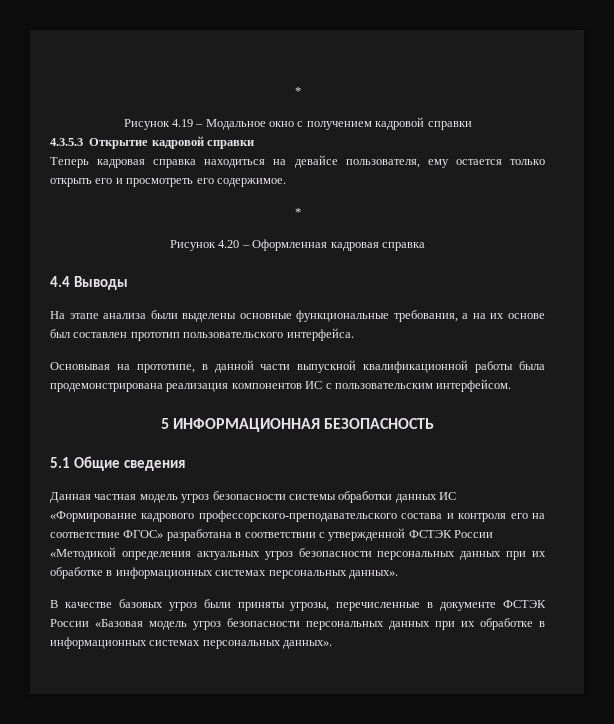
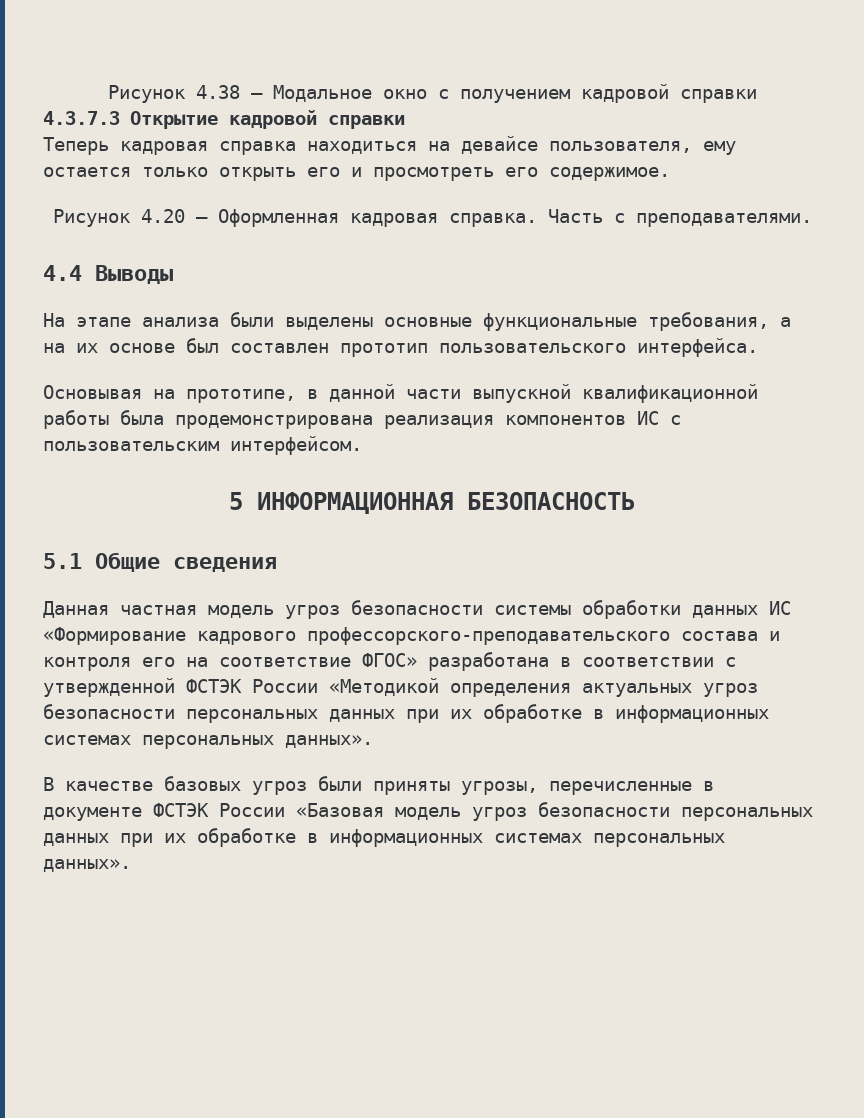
[294,87,301,95] [123,119,193,130] * // Рисунок 4.19 -> [107,85,240,103] Рисунок 4.38
[50,138,83,146] 4.3.5.3 -> [43,111,120,125] 4.3.7.3
[294,208,301,216] // * -> (670, 174) none
[381,242,425,251] справка -> [448,209,812,227] справка. Часть с преподавателями.

